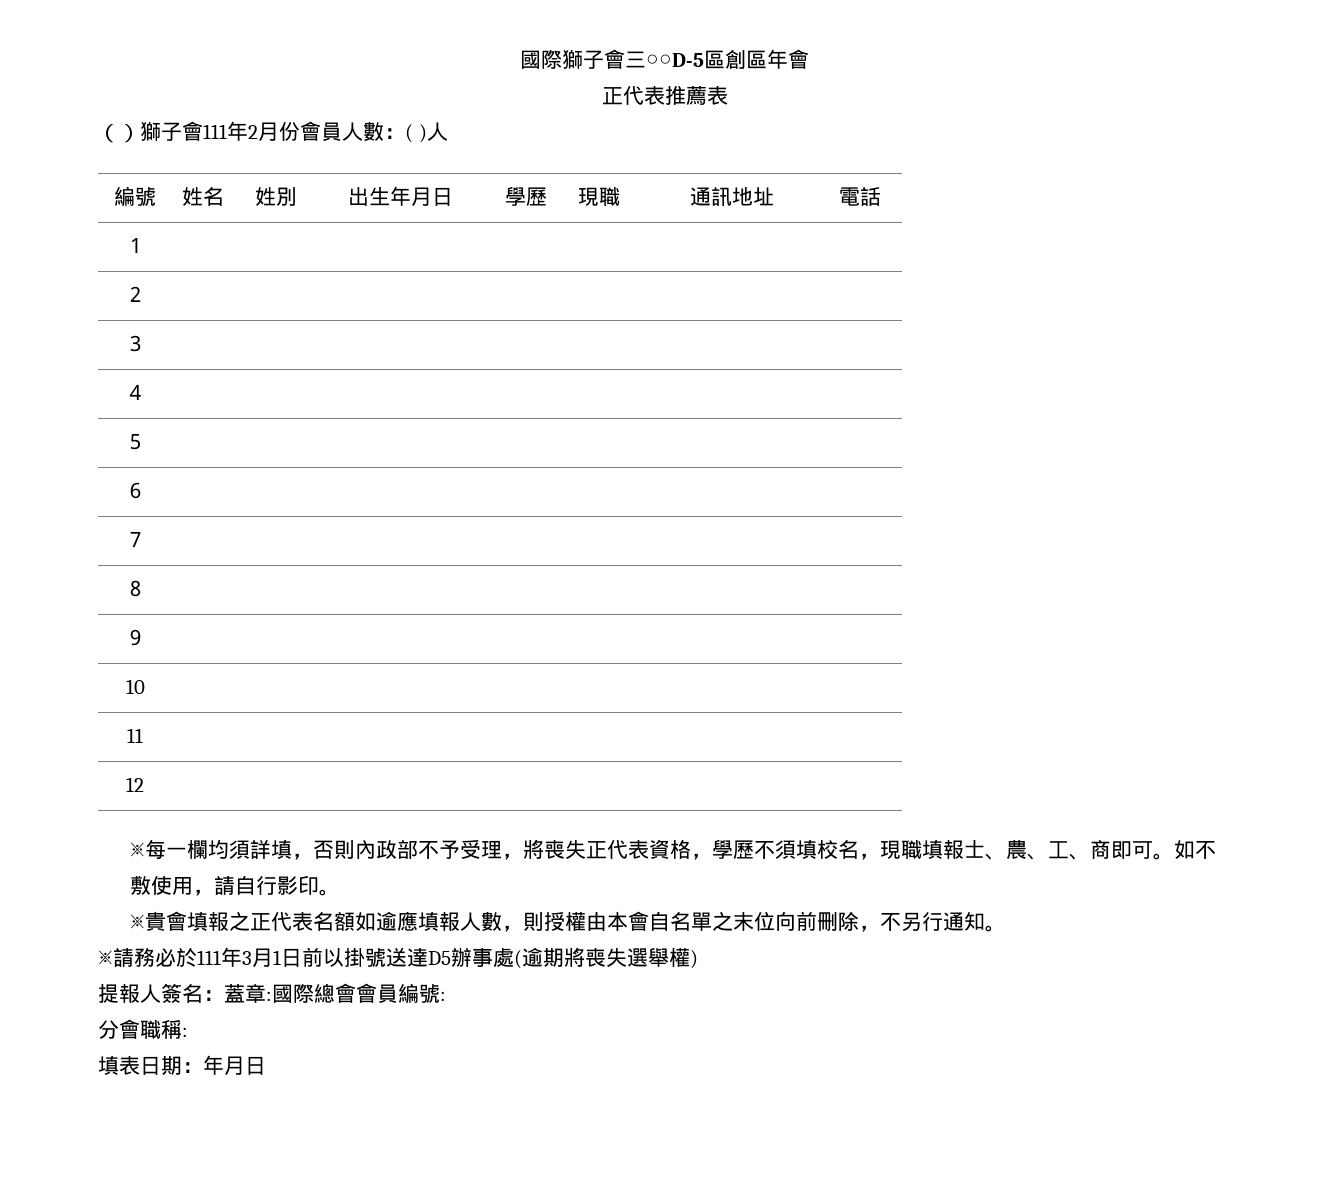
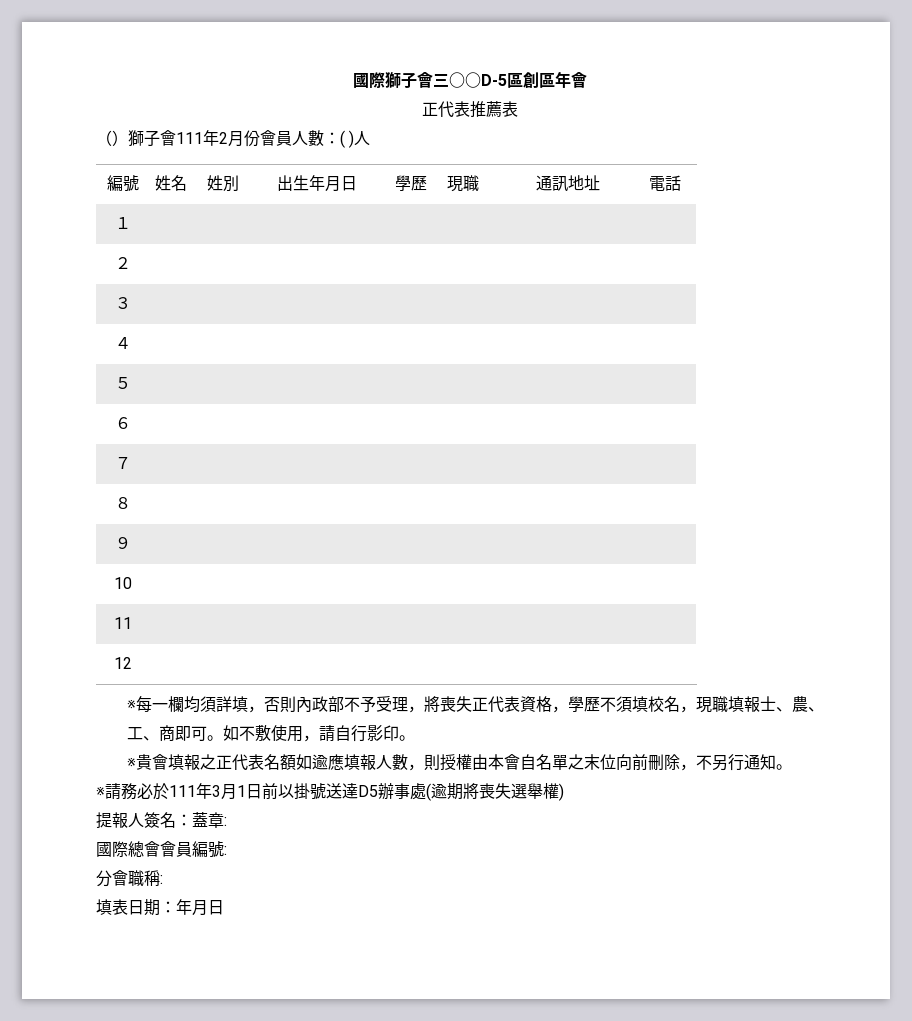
(272, 996) none -> (227, 821) //

